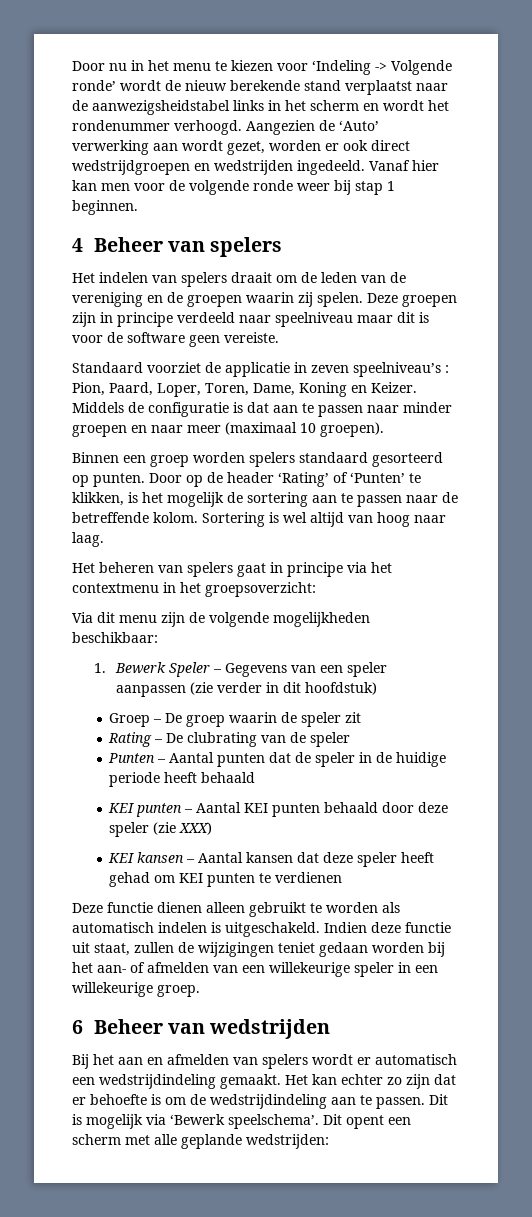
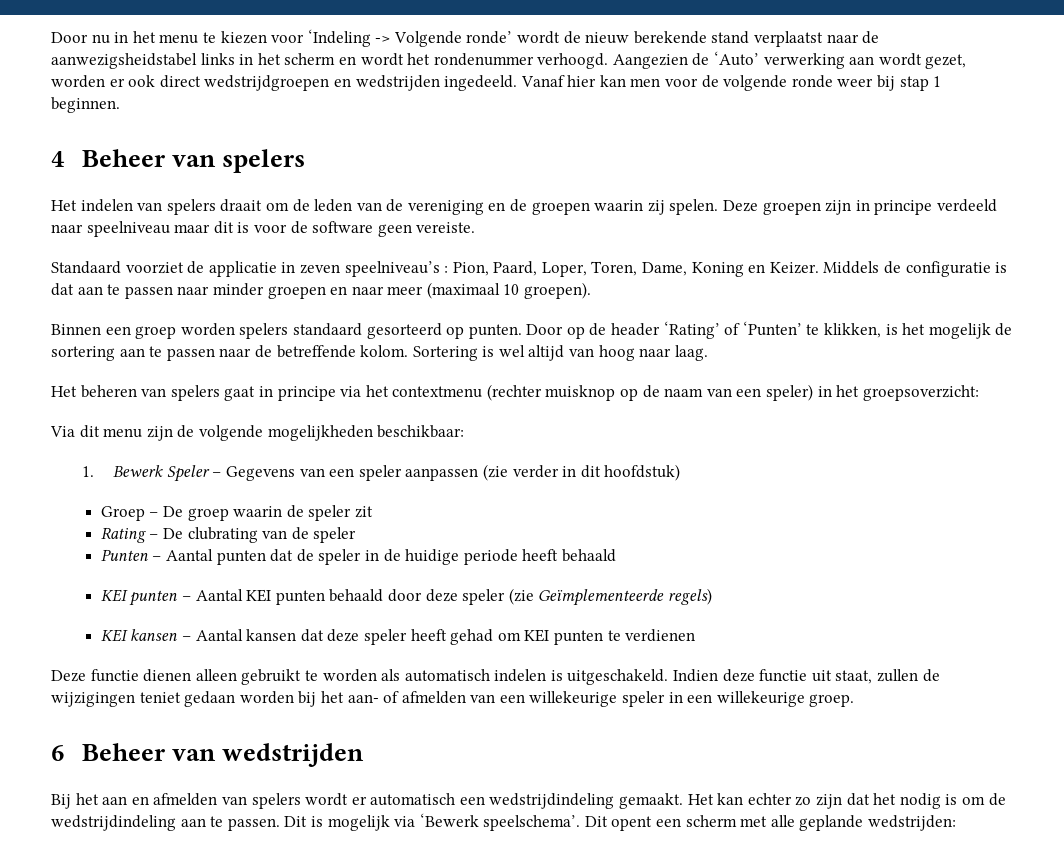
(159, 588) none -> [486,384,814,401] (rechter muisknop op de naam van een speler)
[179,822,213,835] XXX) -> [538,588,712,606] Geïmplementeerde regels)
[72,1094,147,1105] er behoefte -> [873,793,941,809] het nodig

